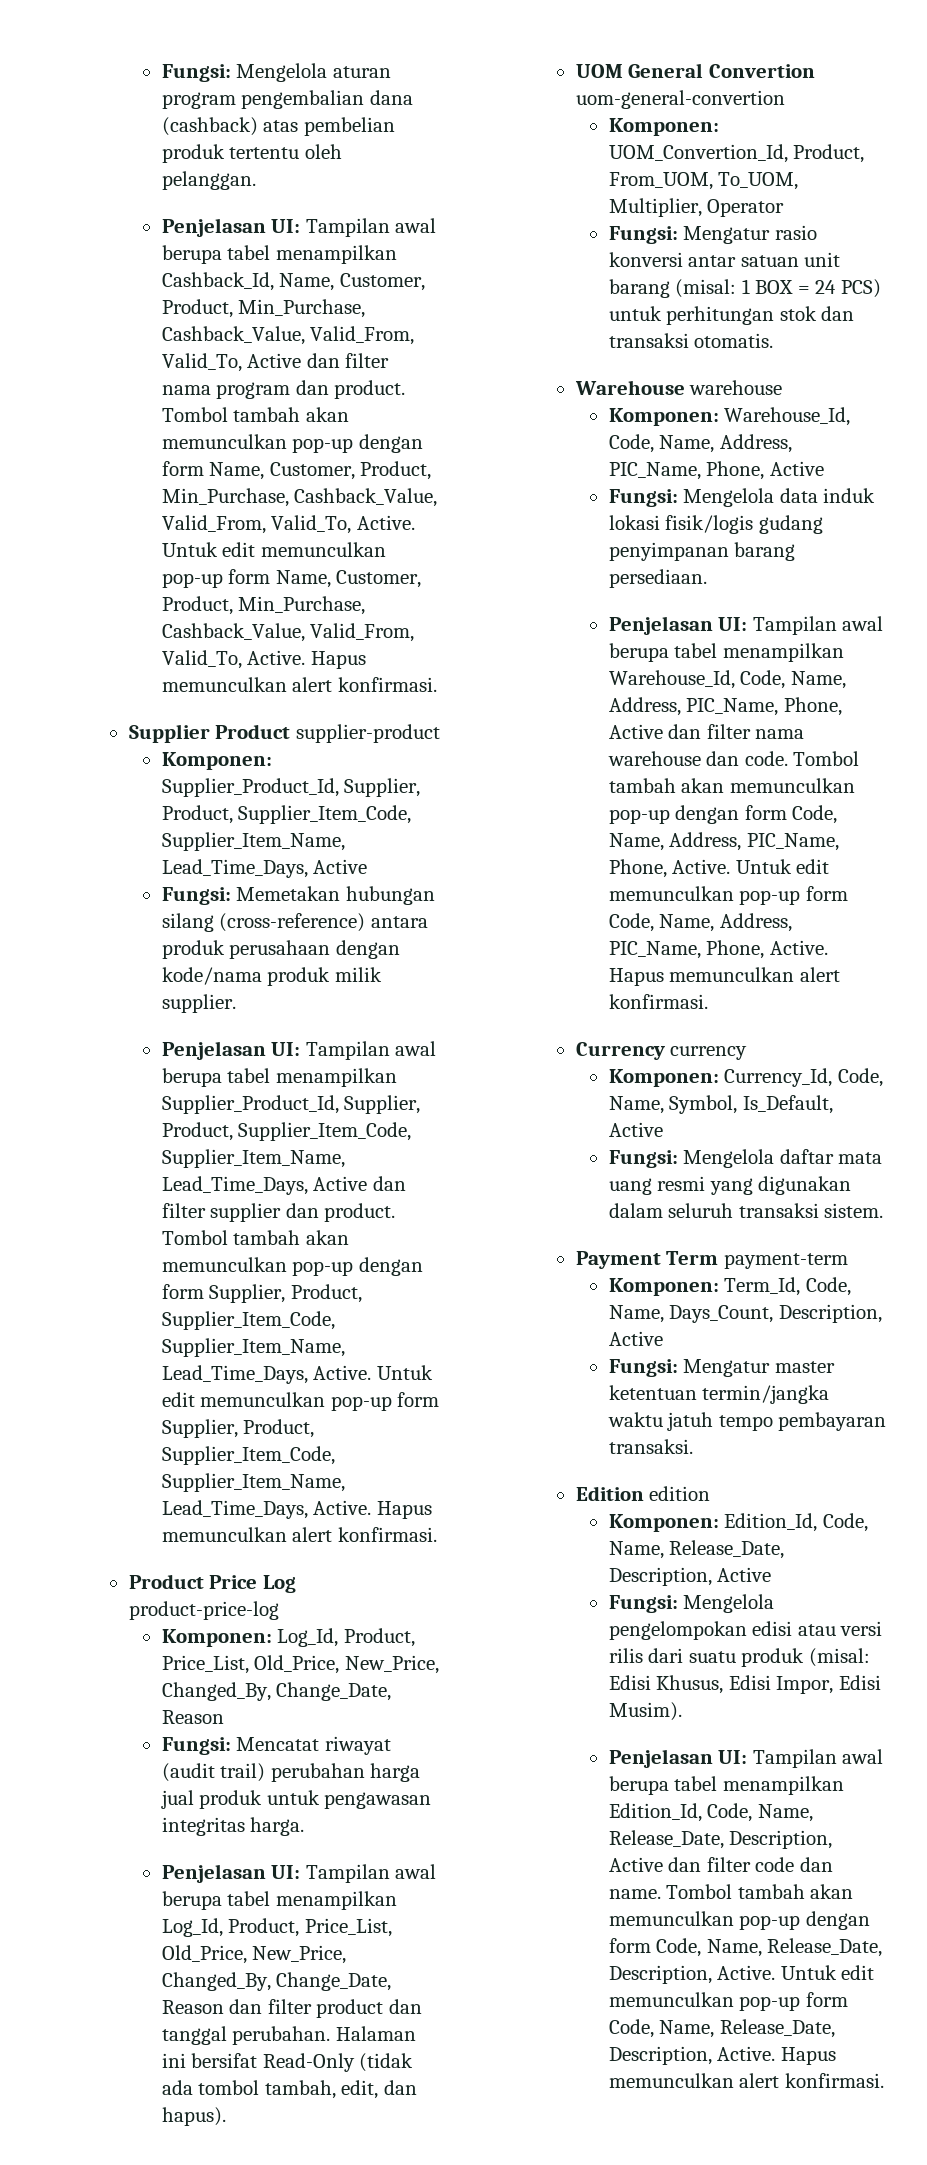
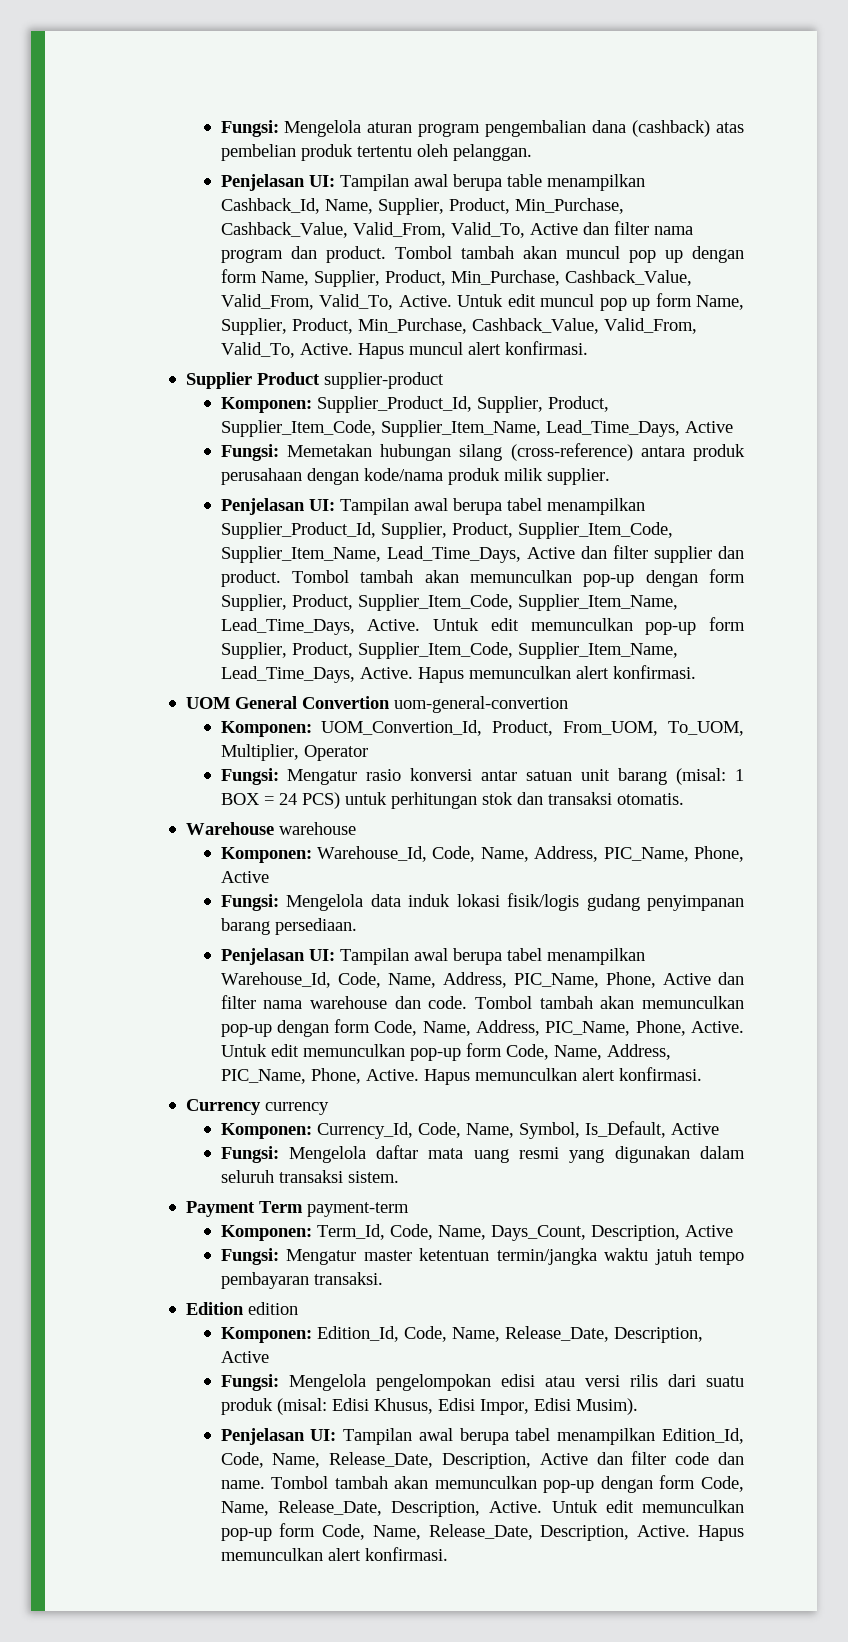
[227,245,271,260] tabel -> [506,174,542,187] table
[339,273,425,291] Customer, -> [377,198,444,215] Supplier,
[161,434,354,453] memunculkan pop-up -> [565,246,683,263] muncul pop up
[269,462,355,480] Customer, -> [313,270,380,287] Supplier,
[260,542,386,557] [161,569,422,588] memunculkan pop-up form Name, Customer, -> [540,293,745,311] [220,318,287,335] muncul pop up form Name, Supplier,
[161,677,287,692] memunculkan -> [408,342,463,355] muncul
[128,1574,296,1593] [128,1601,279,1620] [161,1628,415,1647] [161,1655,439,1674] [161,1682,392,1701] [161,1710,224,1724] [161,1736,391,1755] [161,1763,421,1782] [160,1790,432,1809] [161,1817,305,1836] [161,1864,437,1883] [161,1891,397,1910] [161,1918,392,1937] [161,1945,347,1964] [161,1972,392,1991] [161,1999,422,2018] [161,2026,416,2045] [161,2053,414,2072] [161,2080,417,2099] [161,2107,226,2126] // Product Price Log product-price-log // Komponen: Log_Id, Product, Price_List, Old_Price, New_Price, Changed_By, Change_Date, Reason // Fungsi: Mencatat riwayat (audit trail) perubahan harga jual produk untuk pengawasan integritas harga. // Penjelasan UI: Tampilan awal berupa tabel menampilkan Log_Id, Product, Price_List, Old_Price, New_Price, Changed_By, Change_Date, Reason dan filter product dan tanggal perubahan. Halaman ini bersifat Read-Only (tidak ada tombol tambah, edit, dan hapus). -> (696, 672) none

